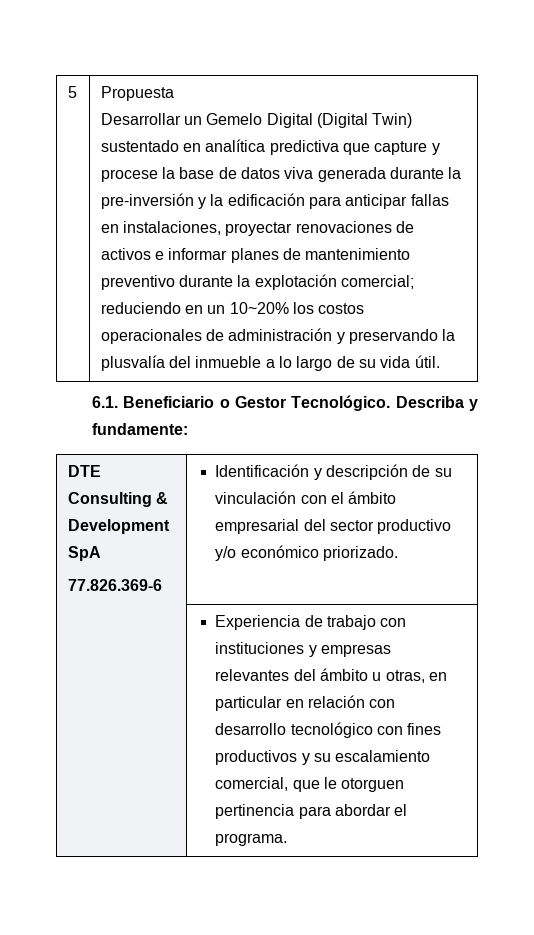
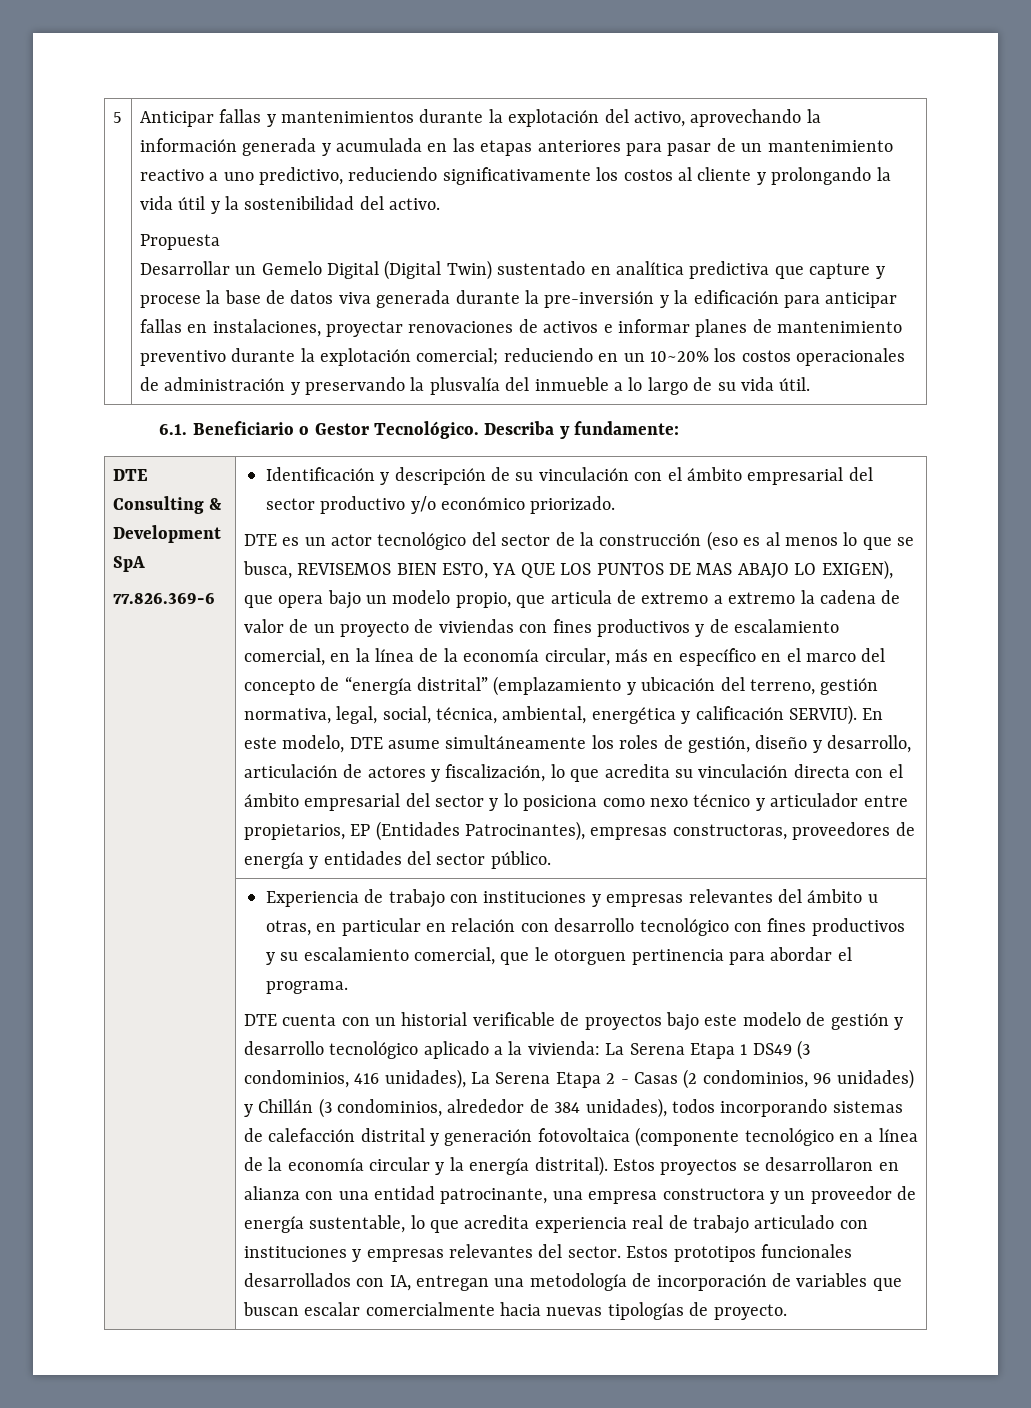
(77, 92) none -> [139,109,821,127] [139,138,893,156] [139,167,891,185] [139,196,441,214] Anticipar fallas y mantenimientos durante la explotación del activo, aprovechando la información generada y acumulada en las etapas anteriores para pasar de un mantenimiento reactivo a uno predictivo, reduciendo significativamente los costos al cliente y prolongando la vida útil y la sostenibilidad del activo. //
(398, 553) none -> [243,531,915,551] [242,560,893,580] [243,590,901,609] [243,619,840,637] [243,648,886,666] [243,676,879,696] [243,705,884,725] [243,735,912,753] [243,764,903,782] [243,793,908,811] [243,821,915,841] [243,851,551,869] // DTE es un actor tecnológico del sector de la construcción (eso es al menos lo que se busca, REVISEMOS BIEN ESTO, YA QUE LOS PUNTOS DE MAS ABAJO LO EXIGEN), que opera bajo un modelo propio, que articula de extremo a extremo la cadena de valor de un proyecto de viviendas con fines productivos y de escalamiento comercial, en la línea de la economía circular, más en específico en el marco del concepto de “energía distrital” (emplazamiento y ubicación del terreno, gestión normativa, legal, social, técnica, ambiental, energética y calificación SERVIU). En este modelo, DTE asume simultáneamente los roles de gestión, diseño y desarrollo, articulación de actores y fiscalización, lo que acredita su vinculación directa con el ámbito empresarial del sector y lo posiciona como nexo técnico y articulador entre propietarios, EP (Entidades Patrocinantes), empresas constructoras, proveedores de energía y entidades del sector público.
(288, 839) none -> [243,1012,903,1031] [243,1040,811,1060] [243,1069,914,1089] [243,1098,903,1118] [243,1127,918,1147] [243,1156,899,1176] [243,1186,917,1204] [243,1215,868,1234] [243,1244,852,1262] [243,1273,902,1291] [242,1302,787,1320] // DTE cuenta con un historial verificable de proyectos bajo este modelo de gestión y desarrollo tecnológico aplicado a la vivienda: La Serena Etapa 1 DS49 (3 condominios, 416 unidades), La Serena Etapa 2 - Casas (2 condominios, 96 unidades) y Chillán (3 condominios, alrededor de 384 unidades), todos incorporando sistemas de calefacción distrital y generación fotovoltaica (componente tecnológico en a línea de la economía circular y la energía distrital). Estos proyectos se desarrollaron en alianza con una entidad patrocinante, una empresa constructora y un proveedor de energía sustentable, lo que acredita experiencia real de trabajo articulado con instituciones y empresas relevantes del sector. Estos prototipos funcionales desarrollados con IA, entregan una metodología de incorporación de variables que buscan escalar comercialmente hacia nuevas tipologías de proyecto.

